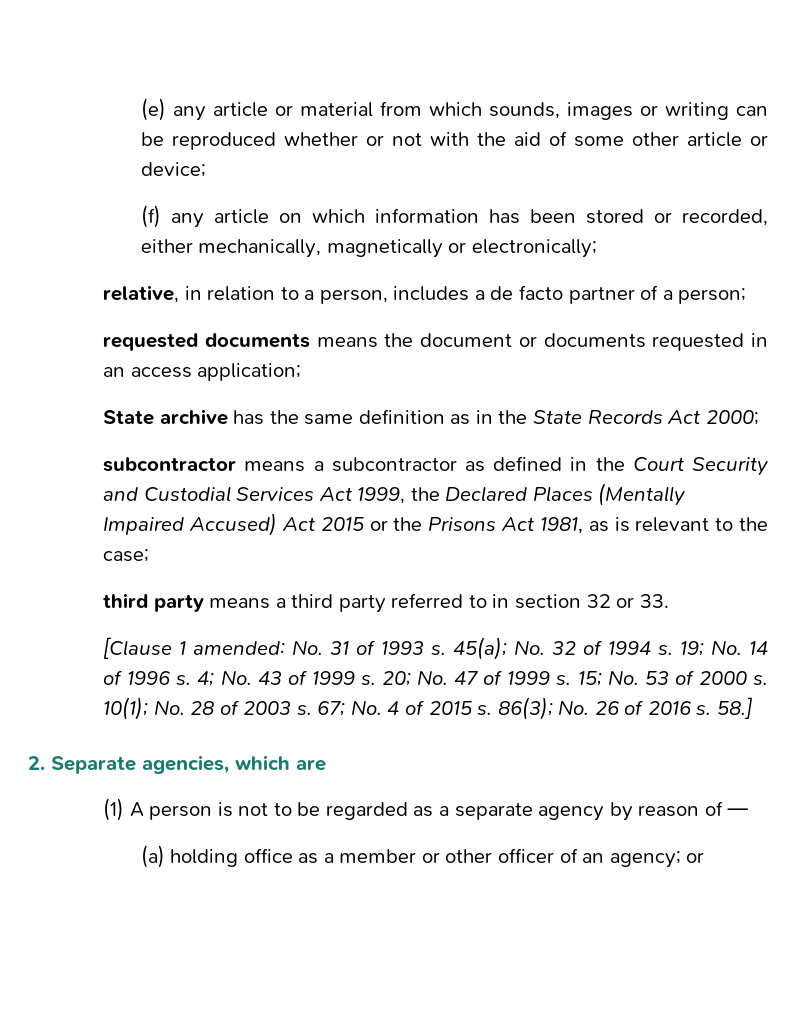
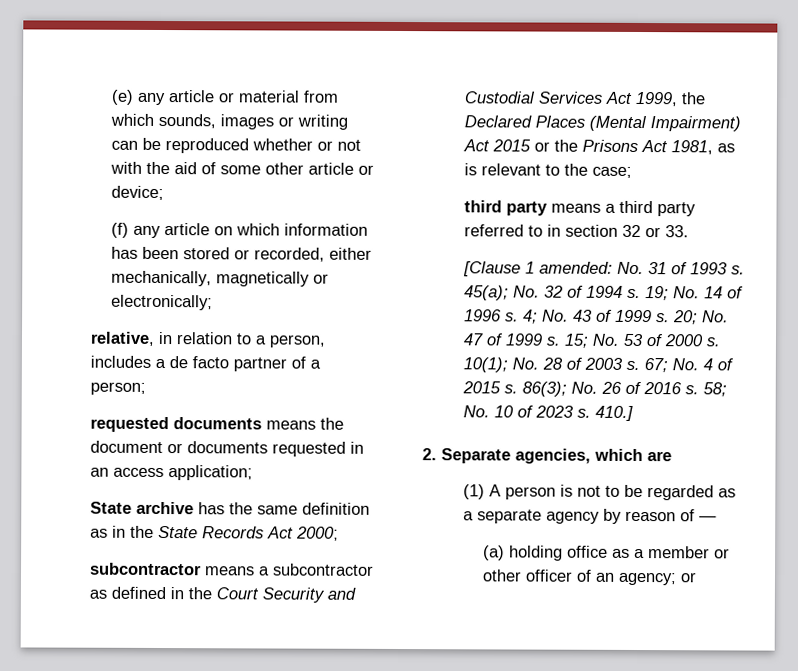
[598,483,686,506] [103,513,277,536] (Mentally Impaired Accused) -> [588,115,741,132] (Mental Impairment)
[716,697,753,719] 58.] -> [702,382,727,397] [462,405,633,421] 58; No. 10 of 2023 s. 410.]

